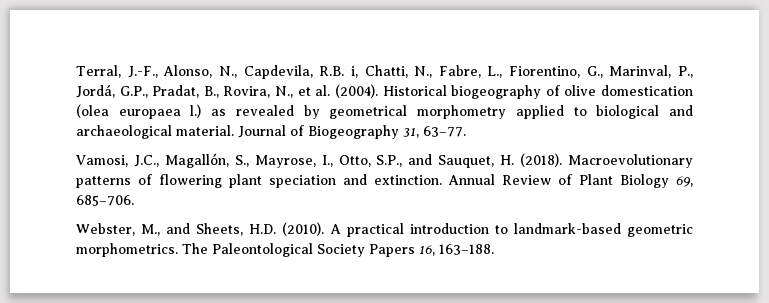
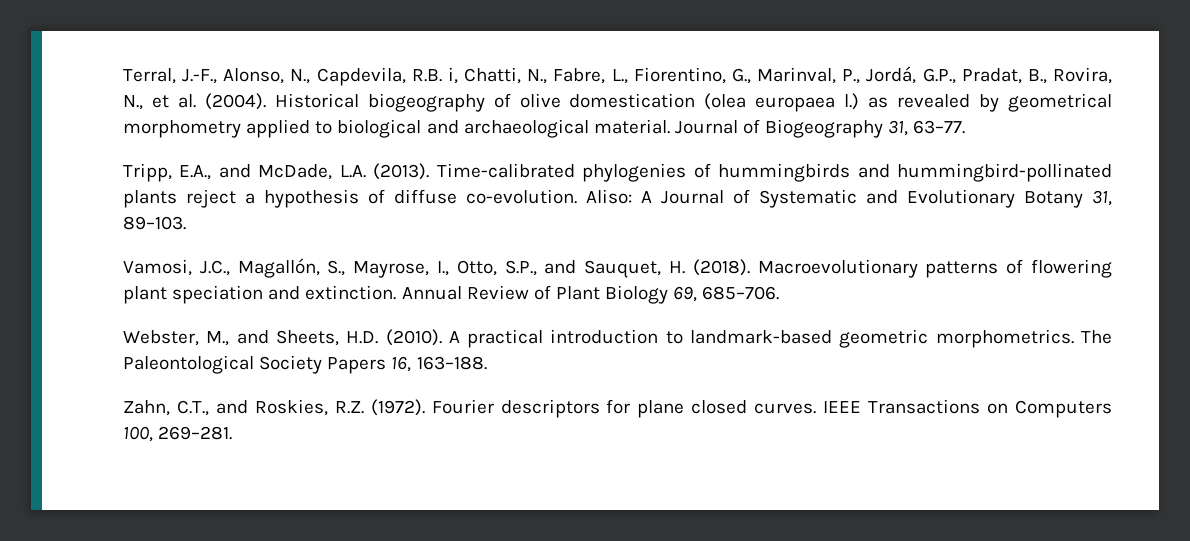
(466, 131) none -> [123,163,1113,182] [123,189,1112,208] [123,216,186,230] // Tripp, E.A., and McDade, L.A. (2013). Time-calibrated phylogenies of hummingbirds and hummingbird-pollinated plants reject a hypothesis of diffuse co-evolution. Aliso: A Journal of Systematic and Evolutionary Botany 31, 89–103.
(494, 249) none -> [123,399,1112,418] [123,426,233,442] // Zahn, C.T., and Roskies, R.Z. (1972). Fourier descriptors for plane closed curves. IEEE Transactions on Computers 100, 269–281.

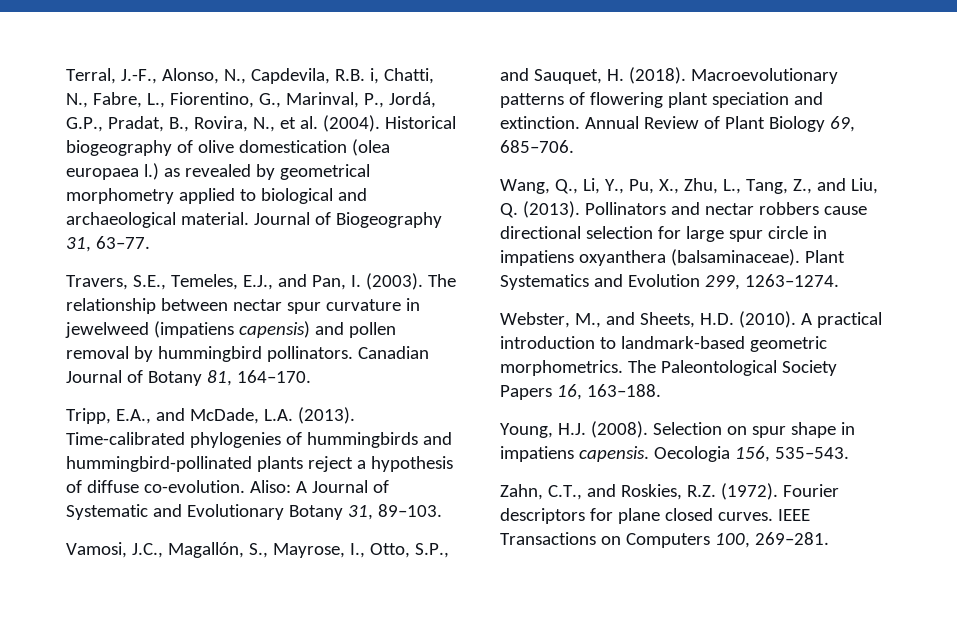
(966, 127) none -> [66,273,456,290] [66,298,420,314] [65,321,396,338] [66,346,429,362] [66,370,311,386] // Travers, S.E., Temeles, E.J., and Pan, I. (2003). The relationship between nectar spur curvature in jewelweed (impatiens capensis) and pollen removal by hummingbird pollinators. Canadian Journal of Botany 81, 164–170.
(780, 293) none -> [500,178,878,194] [500,201,867,218] [500,226,827,242] [500,249,845,266] [500,274,839,290] // Wang, Q., Li, Y., Pu, X., Zhu, L., Tang, Z., and Liu, Q. (2013). Pollinators and nectar robbers cause directional selection for large spur circle in impatiens oxyanthera (balsaminaceae). Plant Systematics and Evolution 299, 1263–1274.
(487, 363) none -> [500,421,855,438] [500,446,849,462] // Young, H.J. (2008). Selection on spur shape in impatiens capensis. Oecologia 156, 535–543.

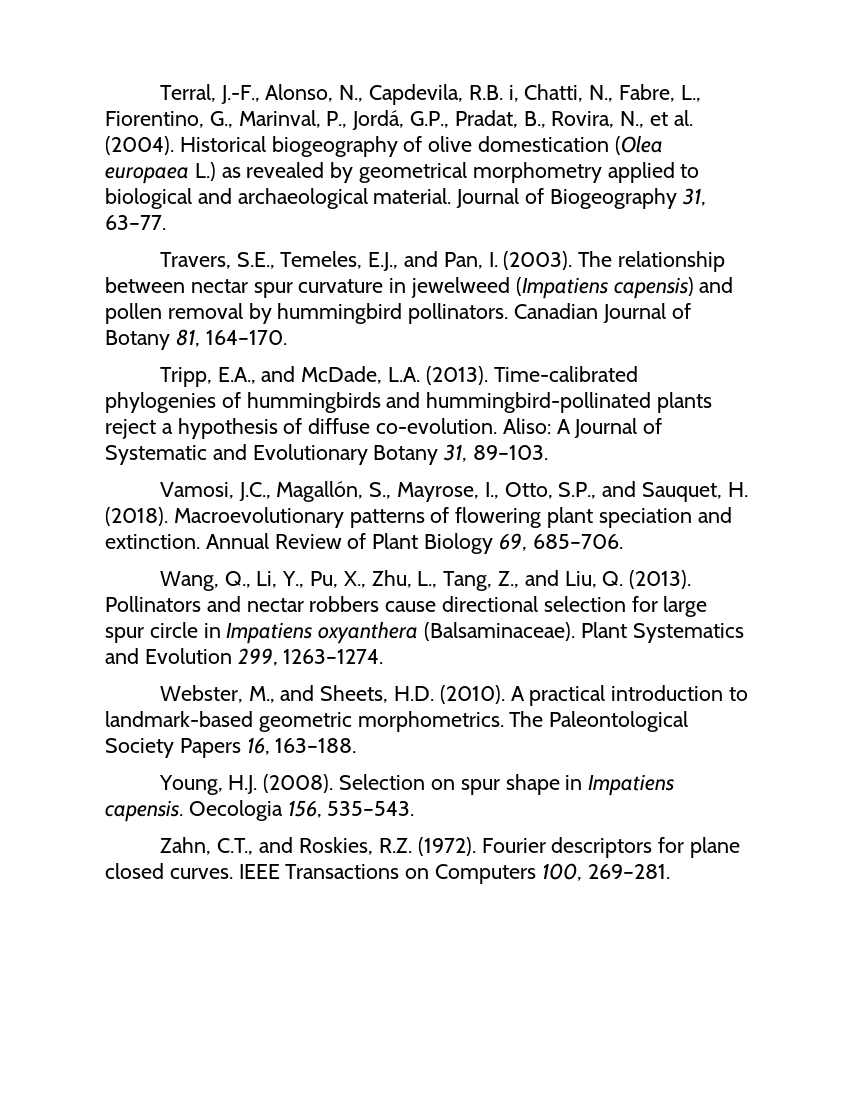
[351,139,390,156] [66,163,159,180] (olea europaea l.) -> [614,135,663,155] [105,162,216,184] (Olea europaea L.)
[153,321,234,338] (impatiens -> [515,277,608,299] (Impatiens
[500,249,800,266] impatiens oxyanthera (balsaminaceae). -> [226,621,576,644] Impatiens oxyanthera (Balsaminaceae).
[500,446,574,462] impatiens -> [588,774,675,796] Impatiens

